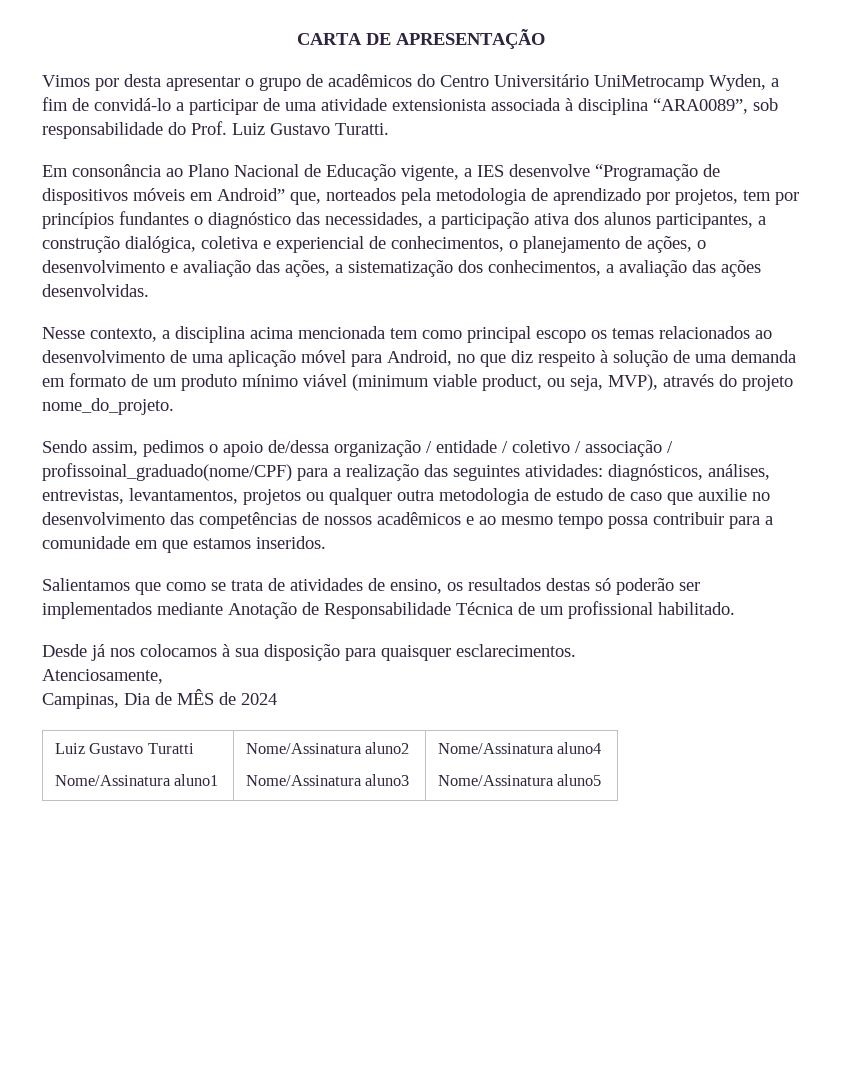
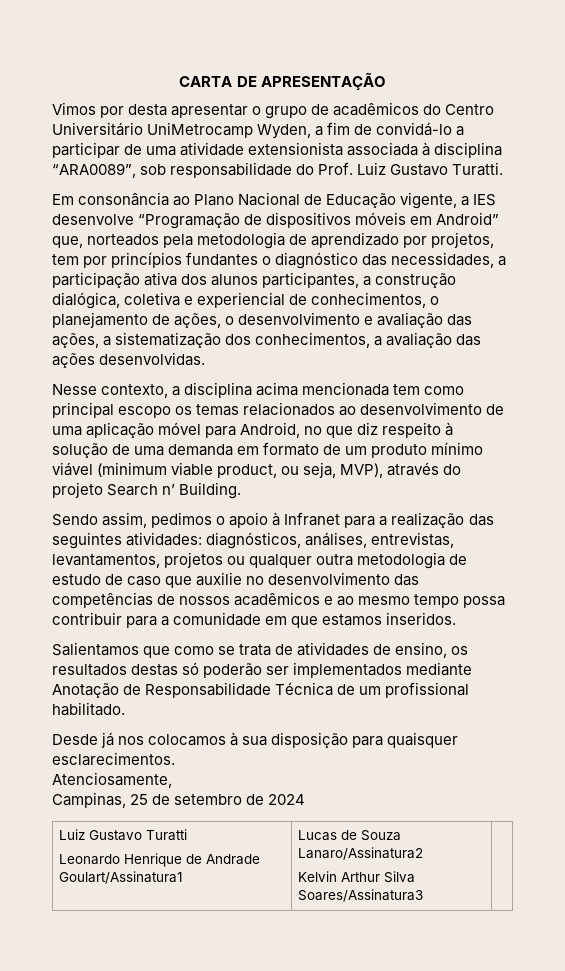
[42,398,174,415] nome_do_projeto. -> [107,482,242,499] Search n’ Building.
[268,440,673,457] [42,463,292,481] de/dessa organização / entidade / coletivo / associação / profissoinal_graduado(nome/CPF) -> [272,512,341,526] à Infranet
[124,689,214,705] Dia de MÊS -> [130,794,243,805] 25 de setembro
[54,774,219,786] [245,742,410,754] [245,774,410,786] [437,742,602,754] [437,774,602,786] Nome/Assinatura aluno1 | Nome/Assinatura aluno2 // Nome/Assinatura aluno3 | Nome/Assinatura aluno4 // Nome/Assinatura aluno5 -> [58,853,260,867] [58,871,182,884] [297,830,401,841] [297,847,423,860] [297,871,415,883] [297,889,423,902] Leonardo Henrique de Andrade Goulart/Assinatura1 | Lucas de Souza Lanaro/Assinatura2 // Kelvin Arthur Silva Soares/Assinatura3 |

